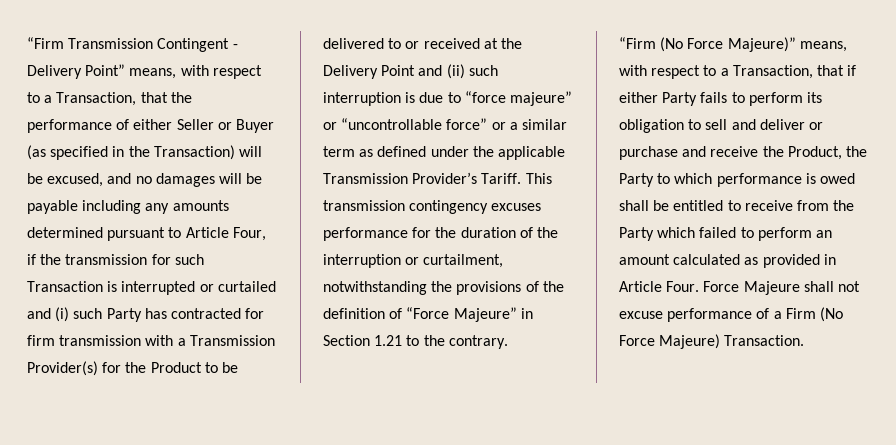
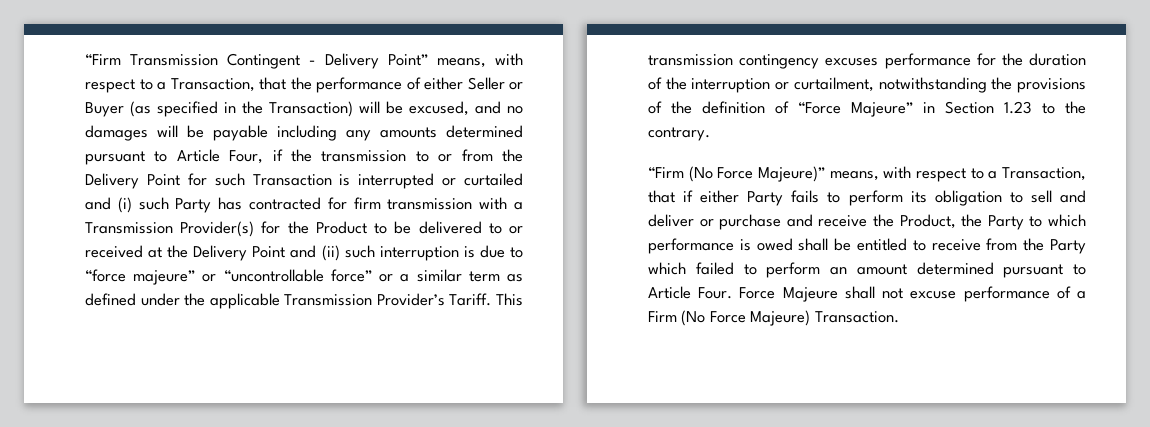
(148, 259) none -> [415,149,523,162] [85,173,180,189] to or from the Delivery Point
[374,335,403,346] 1.21 -> [1004,101,1032,114] 1.23
[673,254,836,268] calculated as provided in -> [916,262,1086,278] determined pursuant to

